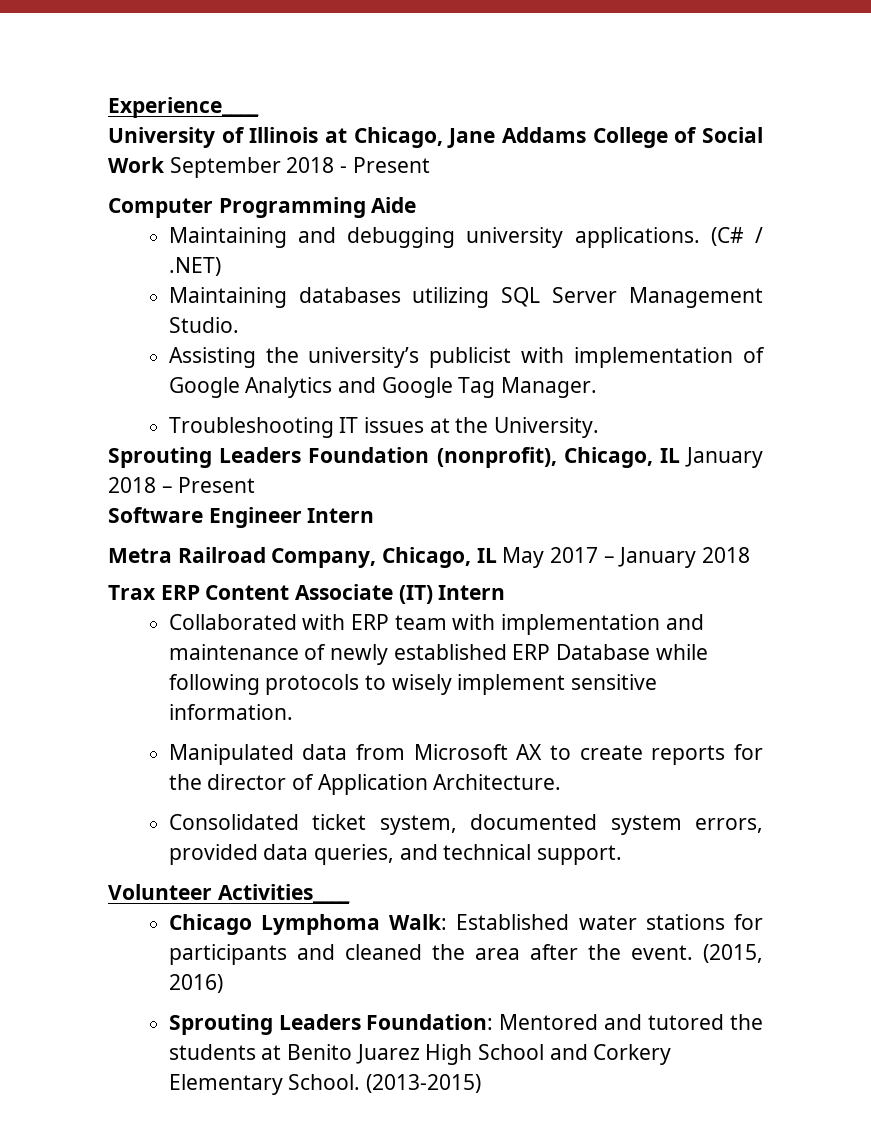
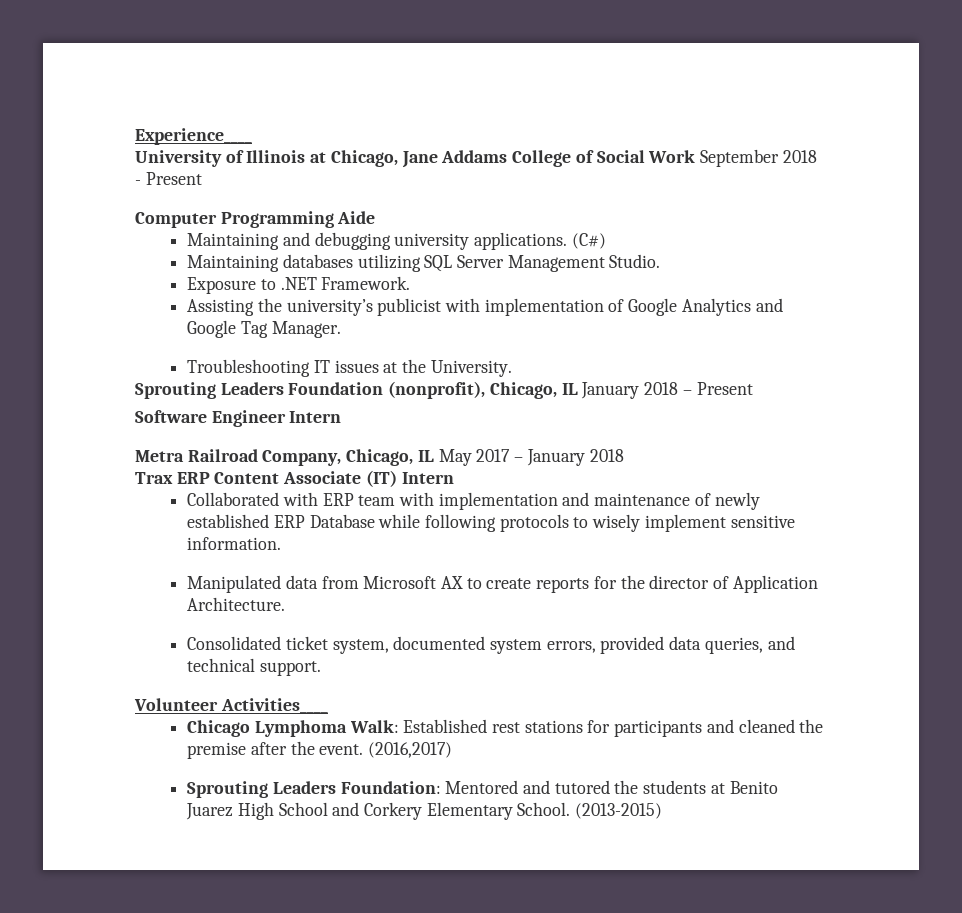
[710,227,763,246] [168,257,221,276] (C# / .NET) -> [571,233,606,249] (C#)
(239, 325) none -> [187,276,411,294] // Exposure to .NET Framework.
[578,915,637,930] water -> [492,722,521,733] rest
[474,948,520,960] area -> [187,742,247,759] premise
[702,944,763,963] [168,974,223,993] (2015, 2016) -> [368,742,453,758] (2016,2017)

